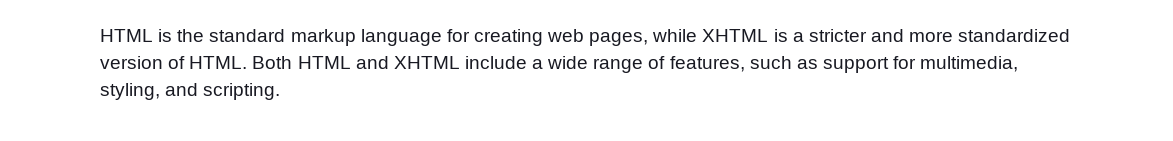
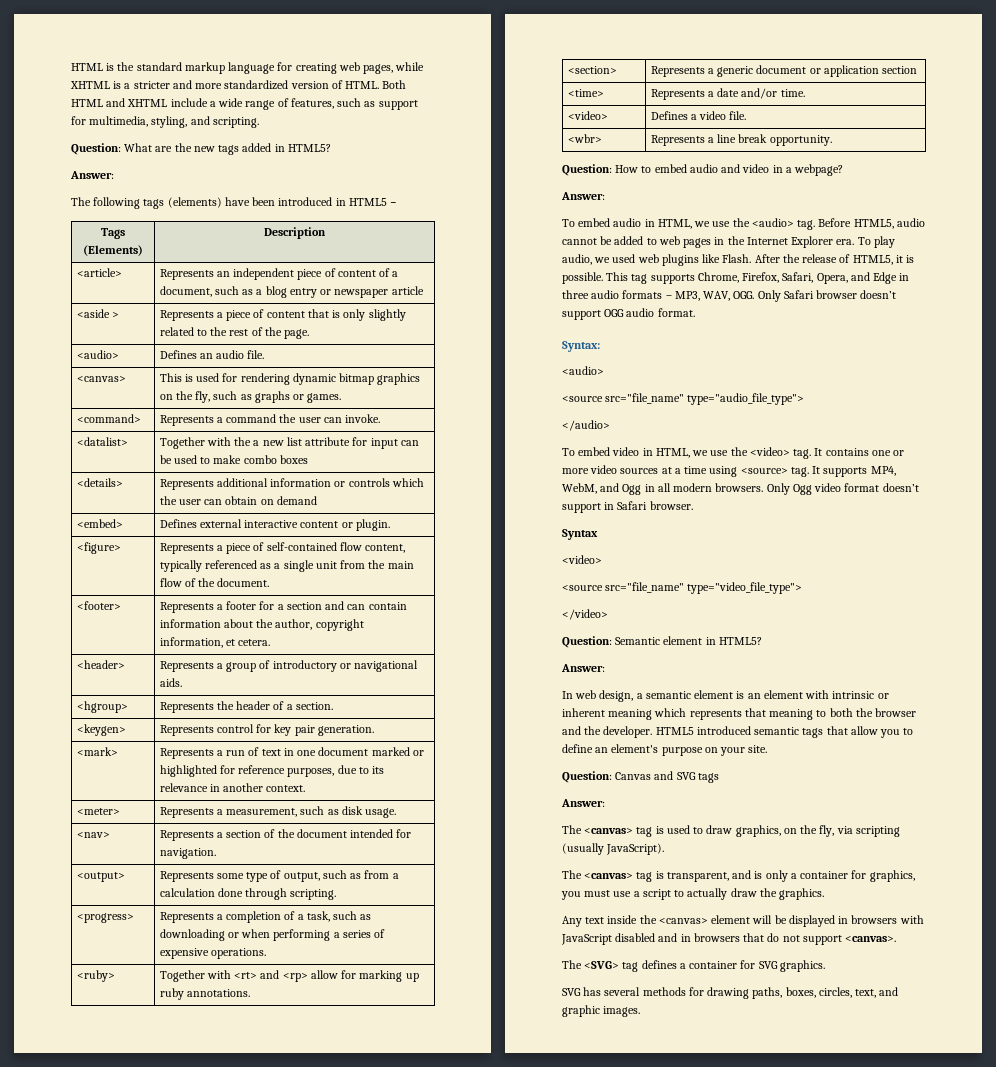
(281, 91) none -> [71,143,331,155] [70,171,114,179] [71,197,398,209] [101,228,125,239] [83,245,143,256] [264,227,326,239] [76,268,122,277] [159,268,399,280] [159,286,424,298] [76,309,119,318] [159,309,406,321] [159,327,310,339] [76,350,119,359] [159,350,265,359] [76,376,126,382] [159,373,421,385] [159,391,342,403] [76,414,141,423] [159,414,381,426] [76,437,128,446] [159,437,419,449] [159,455,308,464] [76,478,123,487] [159,478,424,490] [159,496,317,505] [76,519,123,528] [159,519,390,531] [76,542,121,554] [159,542,406,554] [159,560,414,572] [159,578,270,587] [76,601,121,610] [159,601,407,613] [159,619,364,631] [159,637,271,648] [76,660,125,669] [159,660,419,672] [159,678,182,687] [76,701,128,713] [159,701,333,713] [76,724,126,736] [159,724,374,736] [76,747,118,756] [159,747,424,759] [159,765,385,777] [159,783,306,792] [76,808,120,815] [159,806,397,818] [76,832,110,838] [159,829,412,841] [159,848,216,859] [76,872,125,882] [159,870,399,882] [159,888,337,900] [76,913,134,923] [159,911,372,923] [159,929,386,941] [159,948,266,959] [76,970,115,982] [159,970,419,982] [159,988,250,1000] [567,66,617,74] [650,65,918,77] [567,89,604,97] [650,88,805,100] [567,111,608,120] [650,111,747,120] [567,134,602,143] [650,134,832,146] [562,164,844,176] [561,192,605,200] [562,218,925,230] [562,236,895,248] [562,254,915,266] [562,272,910,284] [562,290,897,302] [562,308,695,320] [562,341,600,352] [562,366,604,375] [562,393,805,405] [562,420,610,431] [562,447,905,459] [562,465,896,477] [562,483,919,495] [562,501,693,513] [562,529,598,540] [562,555,602,564] [562,582,803,594] [562,609,608,620] [562,636,762,648] [561,664,605,672] [562,690,889,702] [562,708,917,720] [562,726,914,738] [562,744,768,756] [562,771,719,783] [561,799,605,807] [562,825,900,837] [562,843,665,855] [562,870,915,882] [561,888,825,900] [562,915,924,927] [561,933,897,945] [562,960,825,972] [562,987,899,999] [562,1005,641,1017] // Question: What are the new tags added in HTML5? // Answer: // The following tags (elements) have been introduced in HTML5 − // Tags (Elements) | Description // <article> | Represents an independent piece of content of a document, such as a blog entry or newspaper article // <aside > | Represents a piece of content that is only slightly related to the rest of the page. // <audio> | Defines an audio file. // <canvas> | This is used for rendering dynamic bitmap graphics on the fly, such as graphs or games. // <command> | Represents a command the user can invoke. // <datalist> | Together with the a new list attribute for input can be used to make combo boxes // <details> | Represents additional information or controls which the user can obtain on demand // <embed> | Defines external interactive content or plugin. // <figure> | Represents a piece of self-contained flow content, typically referenced as a single unit from the main flow of the document. // <footer> | Represents a footer for a section and can contain information about the author, copyright information, et cetera. // <header> | Represents a group of introductory or navigational aids. // <hgroup> | Represents the header of a section. // <keygen> | Represents control for key pair generation. // <mark> | Represents a run of text in one document marked or highlighted for reference purposes, due to its relevance in another context. // <meter> | Represents a measurement, such as disk usage. // <nav> | Represents a section of the document intended for navigation. // <output> | Represents some type of output, such as from a calculation done through scripting. // <progress> | Represents a completion of a task, such as downloading or when performing a series of expensive operations. // <ruby> | Together with <rt> and <rp> allow for marking up ruby annotations. // <section> | Represents a generic document or application section // <time> | Represents a date and/or time. // <video> | Defines a video file. // <wbr> | Represents a line break opportunity. // Question: How to embed audio and video in a webpage? // Answer: // To embed audio in HTML, we use the <audio> tag. Before HTML5, audio cannot be added to web pages in the Internet Explorer era. To play audio, we used web plugins like Flash. After the release of HTML5, it is possible. This tag supports Chrome, Firefox, Safari, Opera, and Edge in three audio formats – MP3, WAV, OGG. Only Safari browser doesn’t support OGG audio format. // Syntax: // <audio> // <source src="file_name" type="audio_file_type"> // </audio> // To embed video in HTML, we use the <video> tag. It contains one or more video sources at a time using <source> tag. It supports MP4, WebM, and Ogg in all modern browsers. Only Ogg video format doesn’t support in Safari browser. // Syntax // <video> // <source src="file_name" type="video_file_type"> // </video> // Question: Semantic element in HTML5? // Answer: // In web design, a semantic element is an element with intrinsic or inherent meaning which represents that meaning to both the browser and the developer. HTML5 introduced semantic tags that allow you to define an element's purpose on your site. // Question: Canvas and SVG tags // Answer: // The <canvas> tag is used to draw graphics, on the fly, via scripting (usually JavaScript). // The <canvas> tag is transparent, and is only a container for graphics, you must use a script to actually draw the graphics. // Any text inside the <canvas> element will be displayed in browsers with JavaScript disabled and in browsers that do not support <canvas>. // The <SVG> tag defines a container for SVG graphics. // SVG has several methods for drawing paths, boxes, circles, text, and graphic images.

